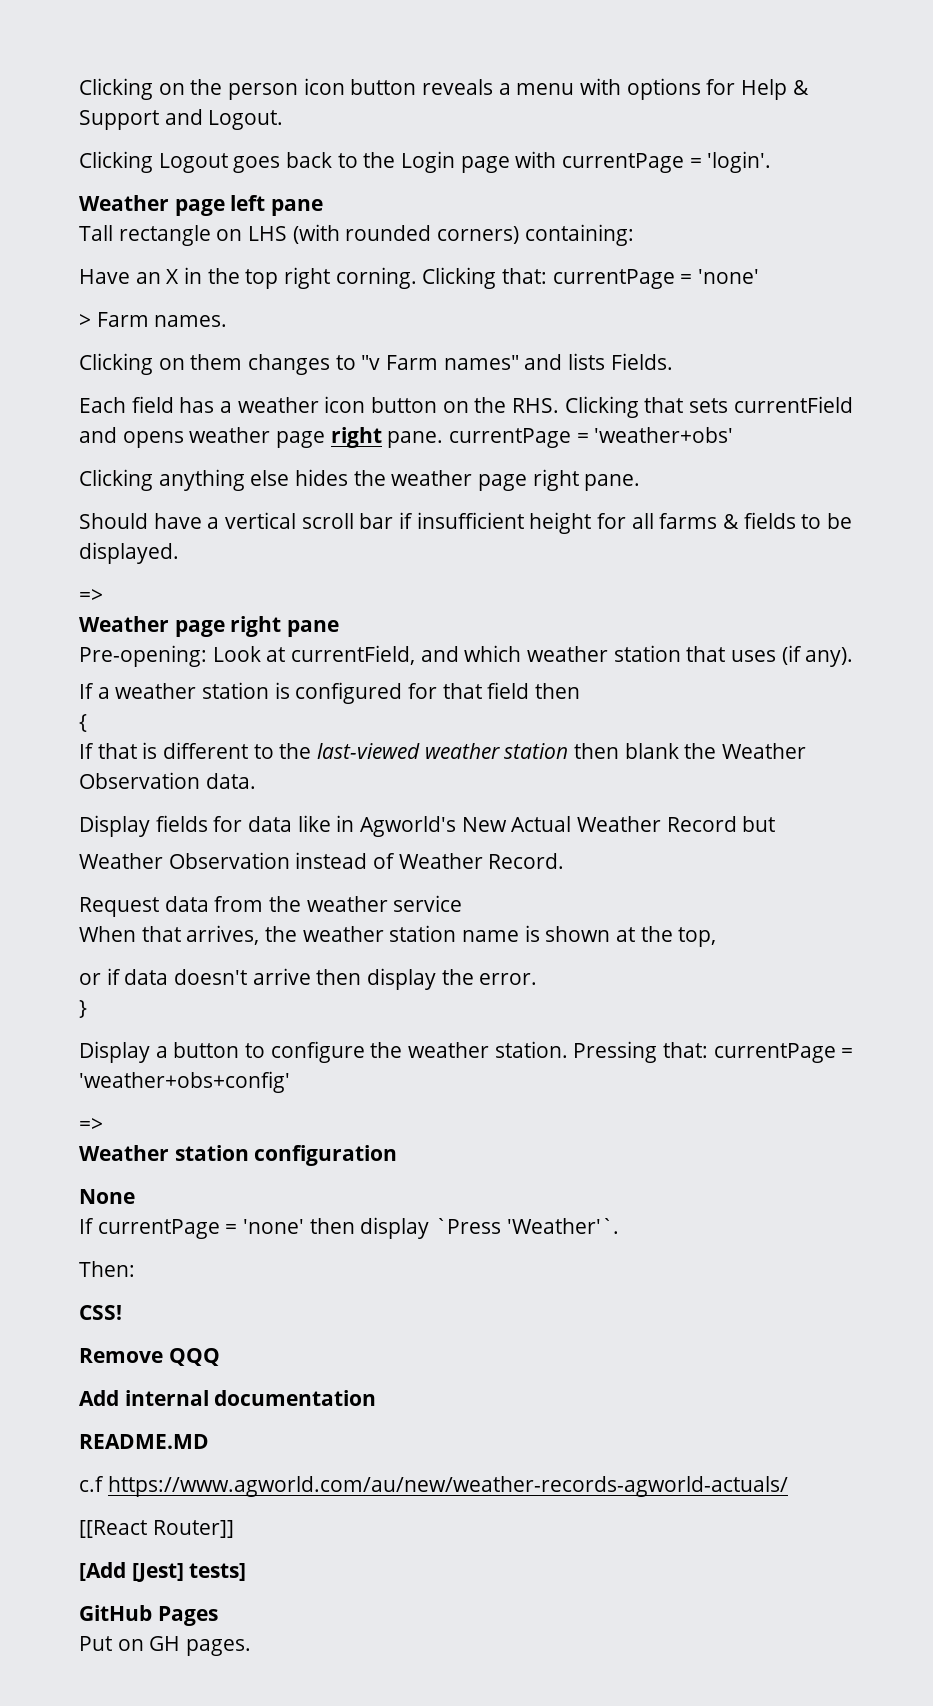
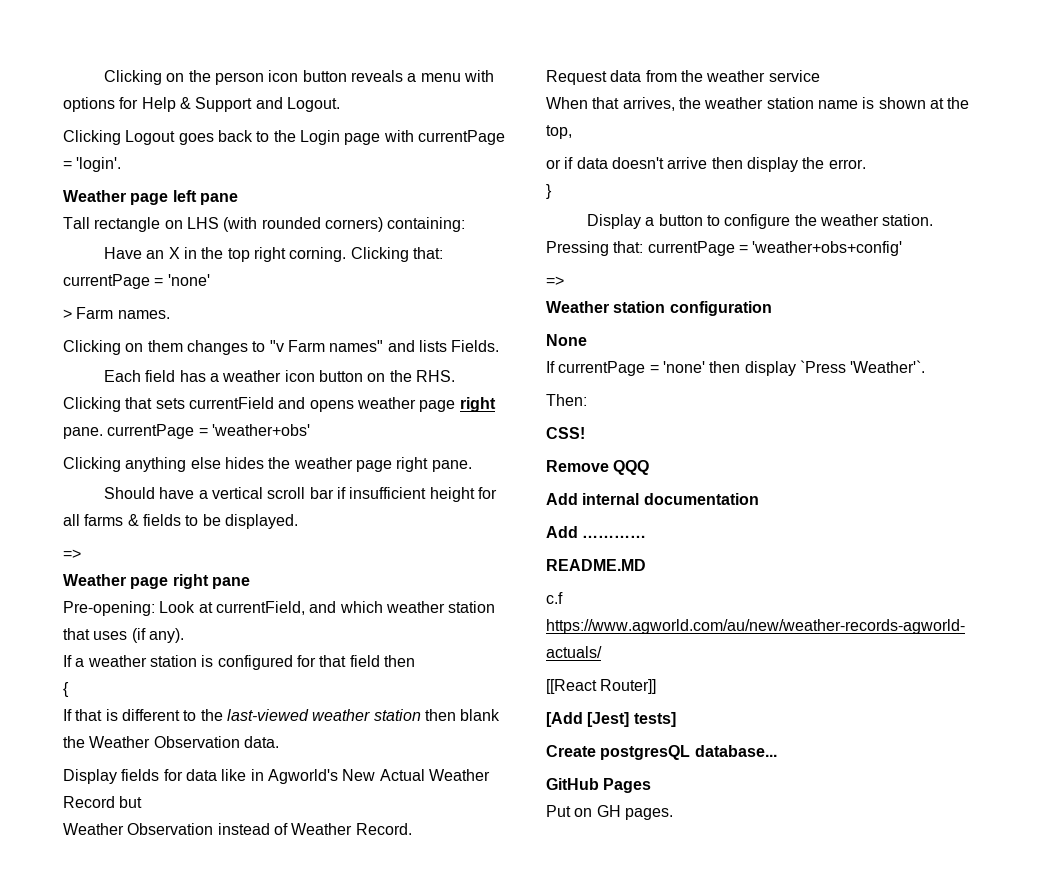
(377, 1398) none -> [546,526,647,538] // Add …………
(247, 1572) none -> [546,745,777,760] // Create postgresQL database...

